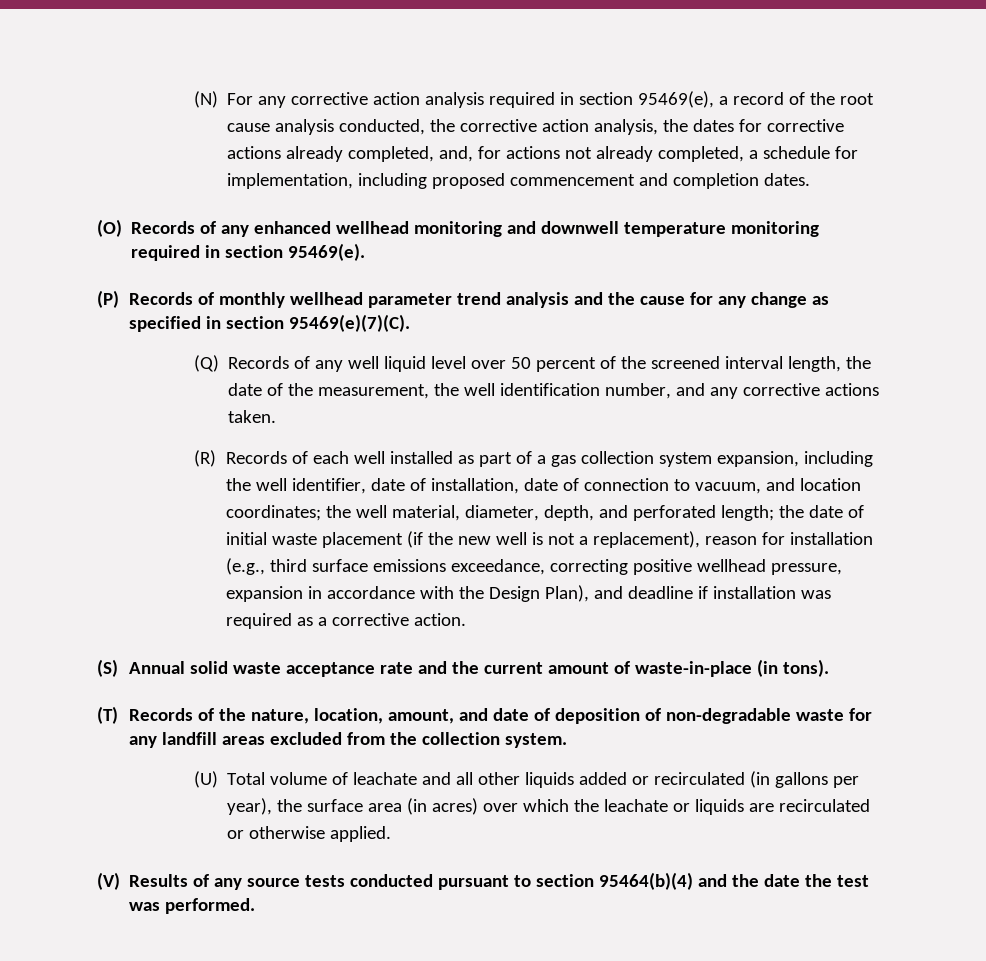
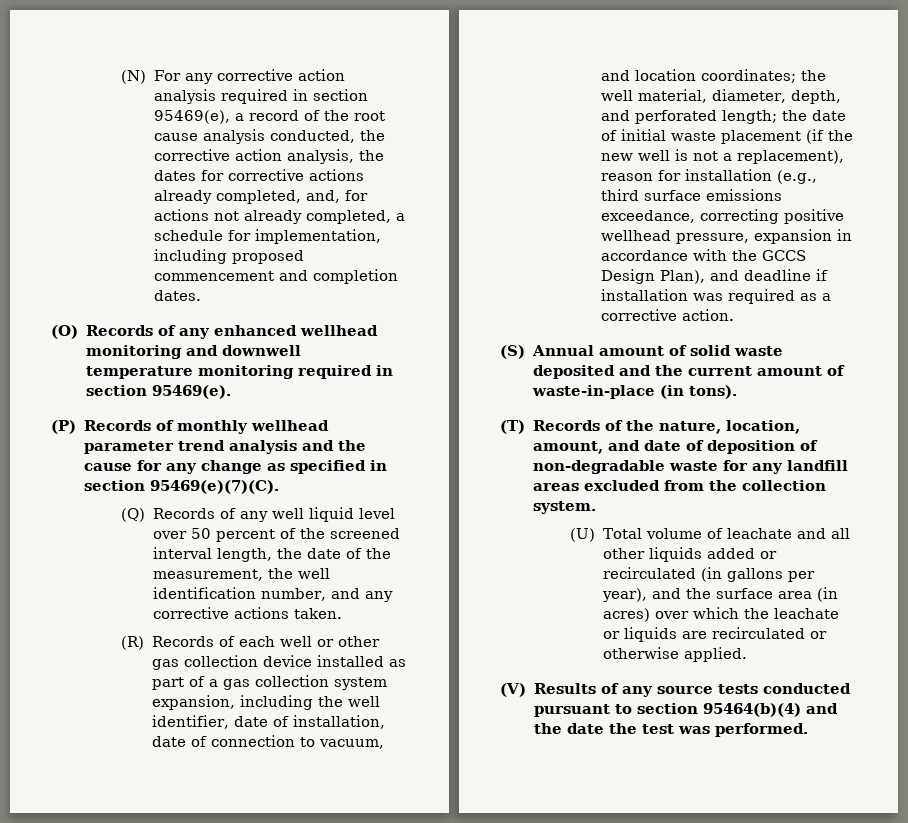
(385, 457) none -> [316,636,380,647] [151,655,312,670] or other gas collection device
(484, 592) none -> [761,250,806,261] GCCS
[190,661,414,677] solid waste acceptance rate -> [598,345,783,356] [532,365,615,379] amount of solid waste deposited
(272, 806) none -> [651,588,681,599] and

